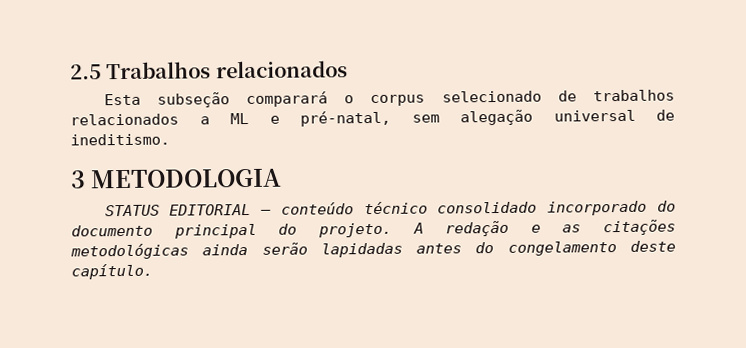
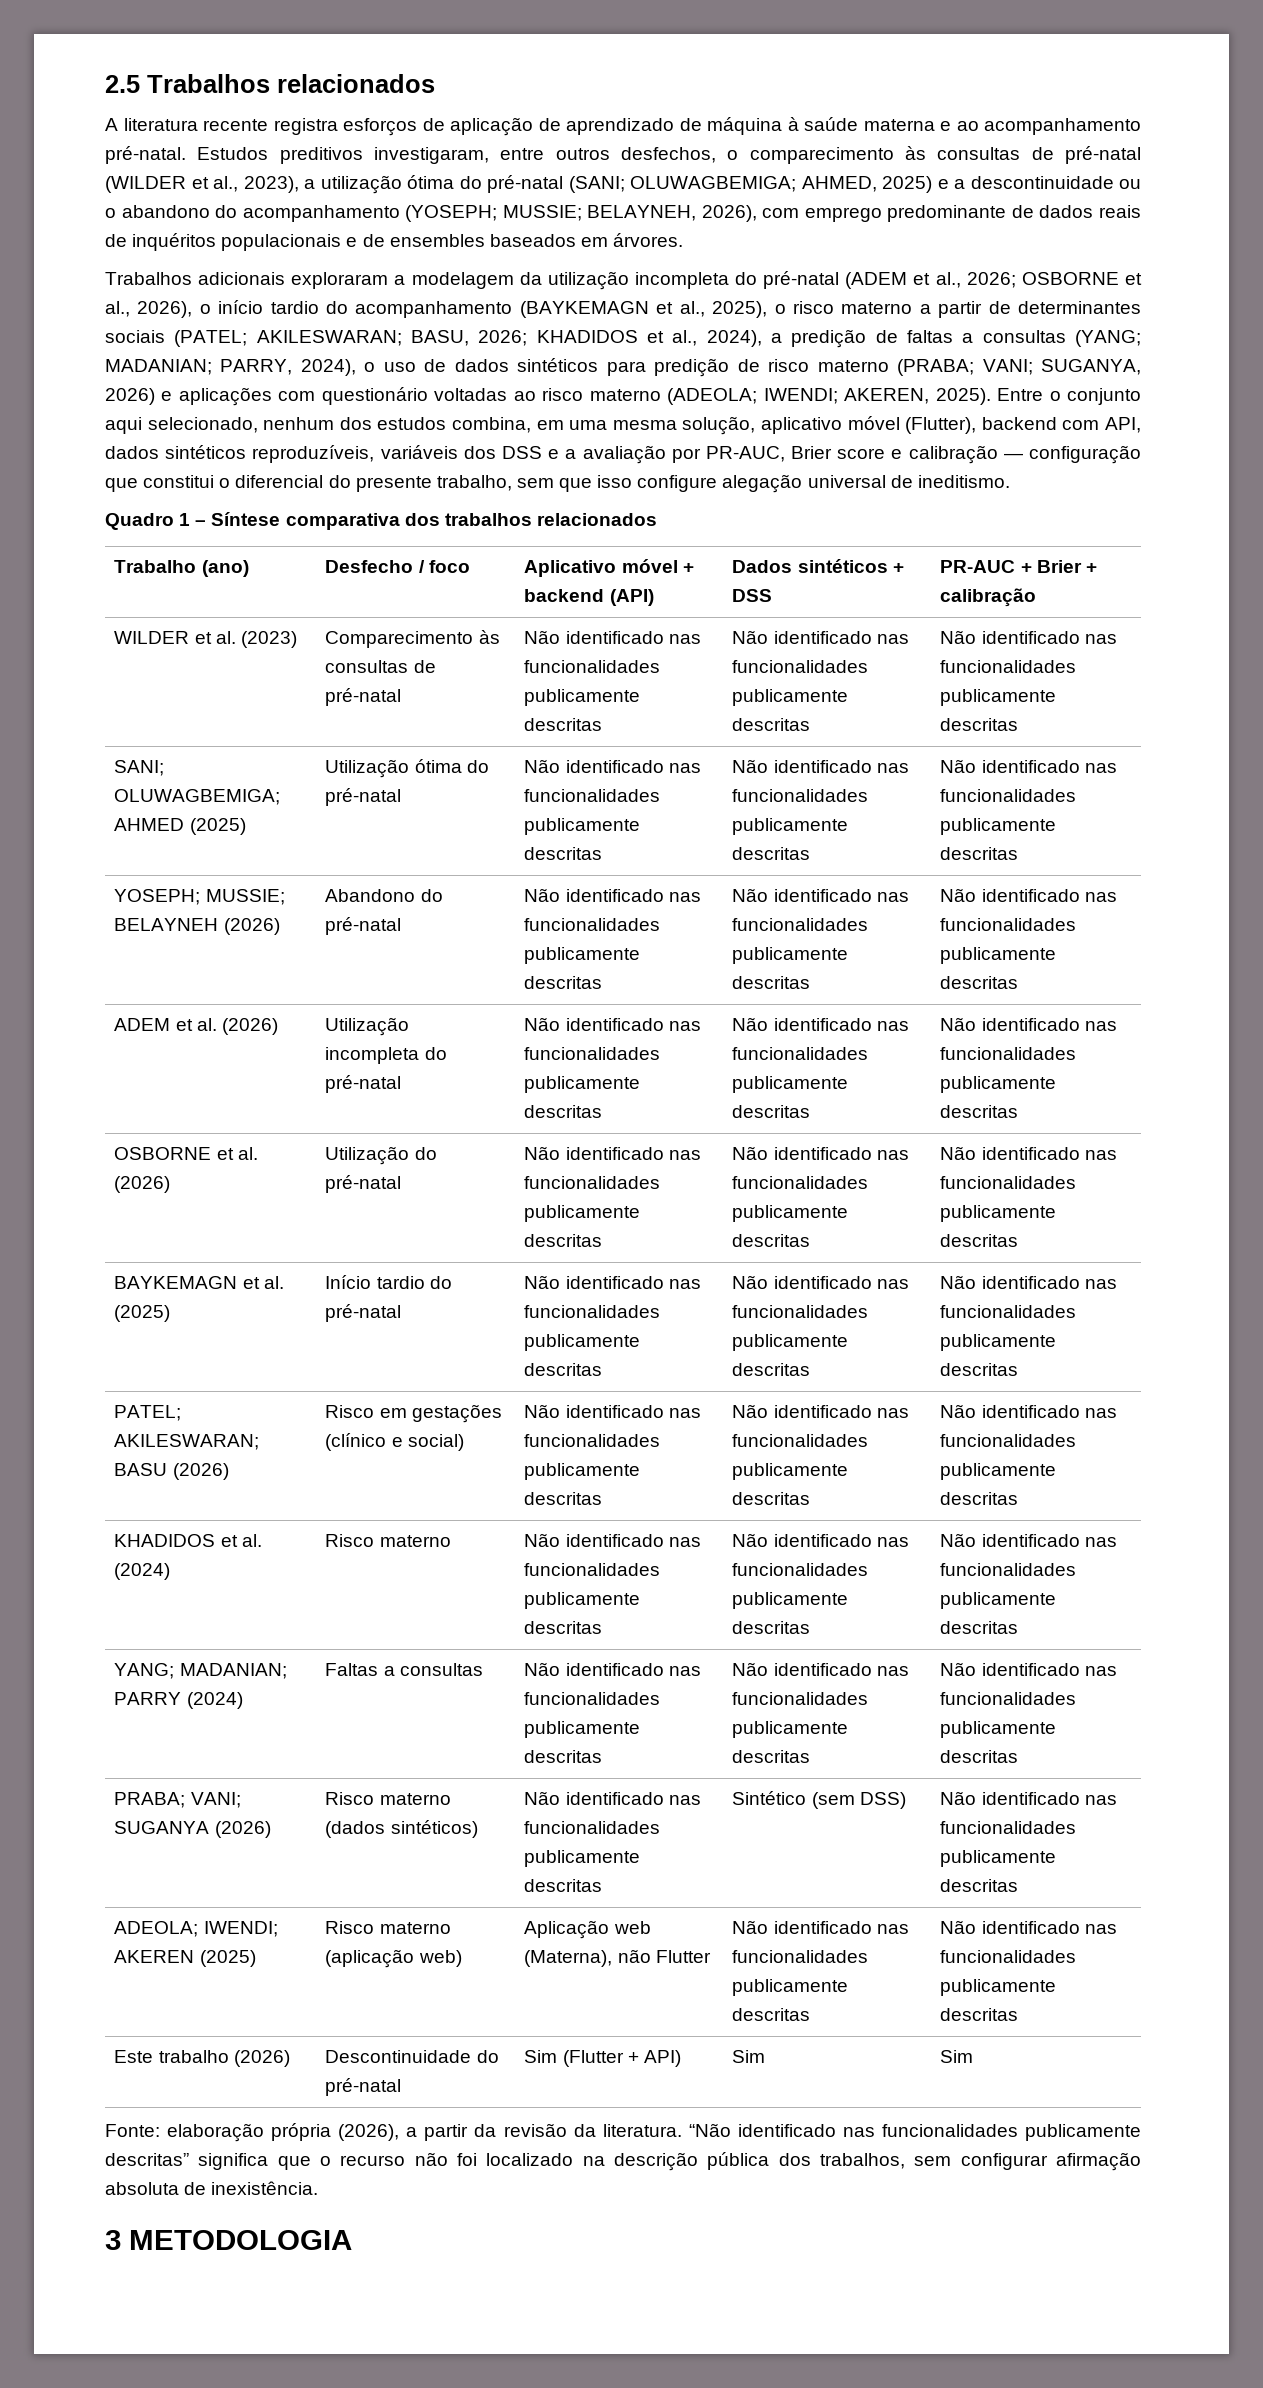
[103,89,675,108] [70,109,675,127] [70,133,170,146] [70,168,283,189] [104,200,676,217] [71,219,676,239] [70,240,676,260] [71,263,153,280] Esta subseção comparará o corpus selecionado de trabalhos relacionados a ML e pré-natal, sem alegação universal de ineditismo. // 3 METODOLOGIA // STATUS EDITORIAL — conteúdo técnico consolidado incorporado do documento principal do projeto. A redação e as citações metodológicas ainda serão lapidadas antes do congelamento deste capítulo. -> [105,117,1141,136] [105,146,1142,164] [105,175,1141,194] [105,205,1141,222] [105,233,684,251] [105,271,1142,290] [105,300,1141,318] [105,329,1142,348] [105,358,1141,377] [105,387,1142,406] [105,416,1142,435] [105,445,1141,464] [105,474,1010,493] [105,512,657,530] [114,560,249,577] [325,560,470,573] [524,559,694,577] [524,589,654,606] [732,559,904,573] [732,589,773,602] [940,560,1097,573] [940,588,1037,607] [114,631,297,648] [325,630,500,648] [325,660,436,673] [325,688,402,706] [524,630,701,644] [524,660,661,673] [524,689,641,706] [524,718,603,731] [732,630,909,644] [732,660,869,673] [732,689,849,706] [732,718,811,731] [940,630,1117,644] [940,660,1077,673] [940,689,1057,706] [940,718,1019,731] [114,760,165,776] [114,789,281,805] [114,818,246,835] [325,759,489,778] [325,788,402,806] [524,759,701,773] [524,789,661,802] [524,818,641,835] [524,847,603,860] [732,759,909,773] [732,789,869,802] [732,818,849,835] [732,847,811,860] [940,759,1117,773] [940,789,1077,802] [940,818,1057,835] [940,847,1019,860] [114,889,285,905] [114,918,280,935] [325,889,443,902] [325,917,402,935] [524,888,701,902] [524,918,661,931] [524,947,641,964] [524,976,603,989] [732,888,909,902] [732,918,869,931] [732,947,849,964] [732,976,811,989] [940,888,1117,902] [940,918,1077,931] [940,947,1057,964] [940,976,1019,989] [114,1018,278,1035] [325,1017,410,1036] [325,1047,447,1064] [325,1075,402,1093] [524,1017,701,1031] [524,1047,661,1060] [524,1076,641,1093] [524,1105,603,1118] [732,1017,909,1031] [732,1047,869,1060] [732,1076,849,1093] [732,1105,811,1118] [940,1017,1117,1031] [940,1047,1077,1060] [940,1076,1057,1093] [940,1105,1019,1118] [114,1147,258,1160] [114,1176,171,1193] [325,1146,437,1165] [325,1175,402,1193] [524,1146,701,1160] [524,1176,661,1189] [524,1205,641,1222] [524,1234,603,1247] [732,1146,909,1160] [732,1176,869,1189] [732,1205,849,1222] [732,1234,811,1247] [940,1146,1117,1160] [940,1176,1077,1189] [940,1205,1057,1222] [940,1234,1019,1247] [114,1276,284,1289] [114,1305,171,1322] [325,1275,452,1289] [325,1304,402,1322] [524,1275,701,1289] [524,1305,661,1318] [524,1334,641,1351] [524,1363,603,1376] [732,1275,909,1289] [732,1305,869,1318] [732,1334,849,1351] [732,1363,811,1376] [940,1275,1117,1289] [940,1305,1077,1318] [940,1334,1057,1351] [940,1363,1019,1376] [114,1405,182,1421] [114,1434,260,1450] [114,1463,229,1480] [325,1404,502,1423] [325,1433,464,1451] [524,1404,701,1418] [524,1434,661,1447] [524,1463,641,1480] [524,1492,603,1505] [732,1404,909,1418] [732,1434,869,1447] [732,1463,849,1480] [732,1492,811,1505] [940,1404,1117,1418] [940,1434,1077,1447] [940,1463,1057,1480] [940,1492,1019,1505] [114,1534,262,1547] [114,1563,171,1580] [325,1534,451,1547] [524,1533,701,1547] [524,1563,661,1576] [524,1592,641,1609] [524,1621,603,1634] [732,1533,909,1547] [732,1563,869,1576] [732,1592,849,1609] [732,1621,811,1634] [940,1533,1117,1547] [940,1563,1077,1576] [940,1592,1057,1609] [940,1621,1019,1634] [114,1663,287,1679] [114,1692,243,1709] [325,1663,483,1676] [524,1662,701,1676] [524,1692,661,1705] [524,1721,641,1738] [524,1750,603,1763] [732,1662,909,1676] [732,1692,869,1705] [732,1721,849,1738] [732,1750,811,1763] [940,1662,1117,1676] [940,1692,1077,1705] [940,1721,1057,1738] [940,1750,1019,1763] [114,1792,241,1808] [114,1821,271,1838] [325,1792,451,1805] [325,1820,478,1838] [524,1791,701,1805] [524,1821,661,1834] [524,1850,641,1867] [524,1879,603,1892] [732,1791,906,1809] [940,1791,1117,1805] [940,1821,1077,1834] [940,1850,1057,1867] [940,1879,1019,1892] [114,1921,278,1937] [114,1950,256,1967] [325,1921,451,1934] [325,1949,462,1968] [524,1920,651,1939] [524,1949,711,1967] [732,1920,909,1934] [732,1950,869,1963] [732,1979,849,1996] [732,2008,811,2021] [940,1920,1117,1934] [940,1950,1077,1963] [940,1979,1057,1996] [940,2008,1019,2021] [114,2050,290,2067] [325,2050,499,2063] [325,2078,402,2096] [524,2050,681,2067] [732,2050,766,2063] [940,2050,974,2063] [105,2123,1141,2142] [105,2152,1142,2171] [105,2181,319,2195] [105,2230,352,2250] A literatura recente registra esforços de aplicação de aprendizado de máquina à saúde materna e ao acompanhamento pré-natal. Estudos preditivos investigaram, entre outros desfechos, o comparecimento às consultas de pré-natal (WILDER et al., 2023), a utilização ótima do pré-natal (SANI; OLUWAGBEMIGA; AHMED, 2025) e a descontinuidade ou o abandono do acompanhamento (YOSEPH; MUSSIE; BELAYNEH, 2026), com emprego predominante de dados reais de inquéritos populacionais e de ensembles baseados em árvores. // Trabalhos adicionais exploraram a modelagem da utilização incompleta do pré-natal (ADEM et al., 2026; OSBORNE et al., 2026), o início tardio do acompanhamento (BAYKEMAGN et al., 2025), o risco materno a partir de determinantes sociais (PATEL; AKILESWARAN; BASU, 2026; KHADIDOS et al., 2024), a predição de faltas a consultas (YANG; MADANIAN; PARRY, 2024), o uso de dados sintéticos para predição de risco materno (PRABA; VANI; SUGANYA, 2026) e aplicações com questionário voltadas ao risco materno (ADEOLA; IWENDI; AKEREN, 2025). Entre o conjunto aqui selecionado, nenhum dos estudos combina, em uma mesma solução, aplicativo móvel (Flutter), backend com API, dados sintéticos reproduzíveis, variáveis dos DSS e a avaliação por PR-AUC, Brier score e calibração — configuração que constitui o diferencial do presente trabalho, sem que isso configure alegação universal de ineditismo. // Quadro 1 – Síntese comparativa dos trabalhos relacionados // Trabalho (ano) | Desfecho / foco | Aplicativo móvel + backend (API) | Dados sintéticos + DSS | PR-AUC + Brier + calibração // WILDER et al. (2023) | Comparecimento às consultas de pré-natal | Não identificado nas funcionalidades publicamente descritas | Não identificado nas funcionalidades publicamente descritas | Não identificado nas funcionalidades publicamente descritas // SANI; OLUWAGBEMIGA; AHMED (2025) | Utilização ótima do pré-natal | Não identificado nas funcionalidades publicamente descritas | Não identificado nas funcionalidades publicamente descritas | Não identificado nas funcionalidades publicamente descritas // YOSEPH; MUSSIE; BELAYNEH (2026) | Abandono do pré-natal | Não identificado nas funcionalidades publicamente descritas | Não identificado nas funcionalidades publicamente descritas | Não identificado nas funcionalidades publicamente descritas // ADEM et al. (2026) | Utilização incompleta do pré-natal | Não identificado nas funcionalidades publicamente descritas | Não identificado nas funcionalidades publicamente descritas | Não identificado nas funcionalidades publicamente descritas // OSBORNE et al. (2026) | Utilização do pré-natal | Não identificado nas funcionalidades publicamente descritas | Não identificado nas funcionalidades publicamente descritas | Não identificado nas funcionalidades publicamente descritas // BAYKEMAGN et al. (2025) | Início tardio do pré-natal | Não identificado nas funcionalidades publicamente descritas | Não identificado nas funcionalidades publicamente descritas | Não identificado nas funcionalidades publicamente descritas // PATEL; AKILESWARAN; BASU (2026) | Risco em gestações (clínico e social) | Não identificado nas funcionalidades publicamente descritas | Não identificado nas funcionalidades publicamente descritas | Não identificado nas funcionalidades publicamente descritas // KHADIDOS et al. (2024) | Risco materno | Não identificado nas funcionalidades publicamente descritas | Não identificado nas funcionalidades publicamente descritas | Não identificado nas funcionalidades publicamente descritas // YANG; MADANIAN; PARRY (2024) | Faltas a consultas | Não identificado nas funcionalidades publicamente descritas | Não identificado nas funcionalidades publicamente descritas | Não identificado nas funcionalidades publicamente descritas // PRABA; VANI; SUGANYA (2026) | Risco materno (dados sintéticos) | Não identificado nas funcionalidades publicamente descritas | Sintético (sem DSS) | Não identificado nas funcionalidades publicamente descritas // ADEOLA; IWENDI; AKEREN (2025) | Risco materno (aplicação web) | Aplicação web (Materna), não Flutter | Não identificado nas funcionalidades publicamente descritas | Não identificado nas funcionalidades publicamente descritas // Este trabalho (2026) | Descontinuidade do pré-natal | Sim (Flutter + API) | Sim | Sim // Fonte: elaboração própria (2026), a partir da revisão da literatura. “Não identificado nas funcionalidades publicamente descritas” significa que o recurso não foi localizado na descrição pública dos trabalhos, sem configurar afirmação absoluta de inexistência. // 3 METODOLOGIA

